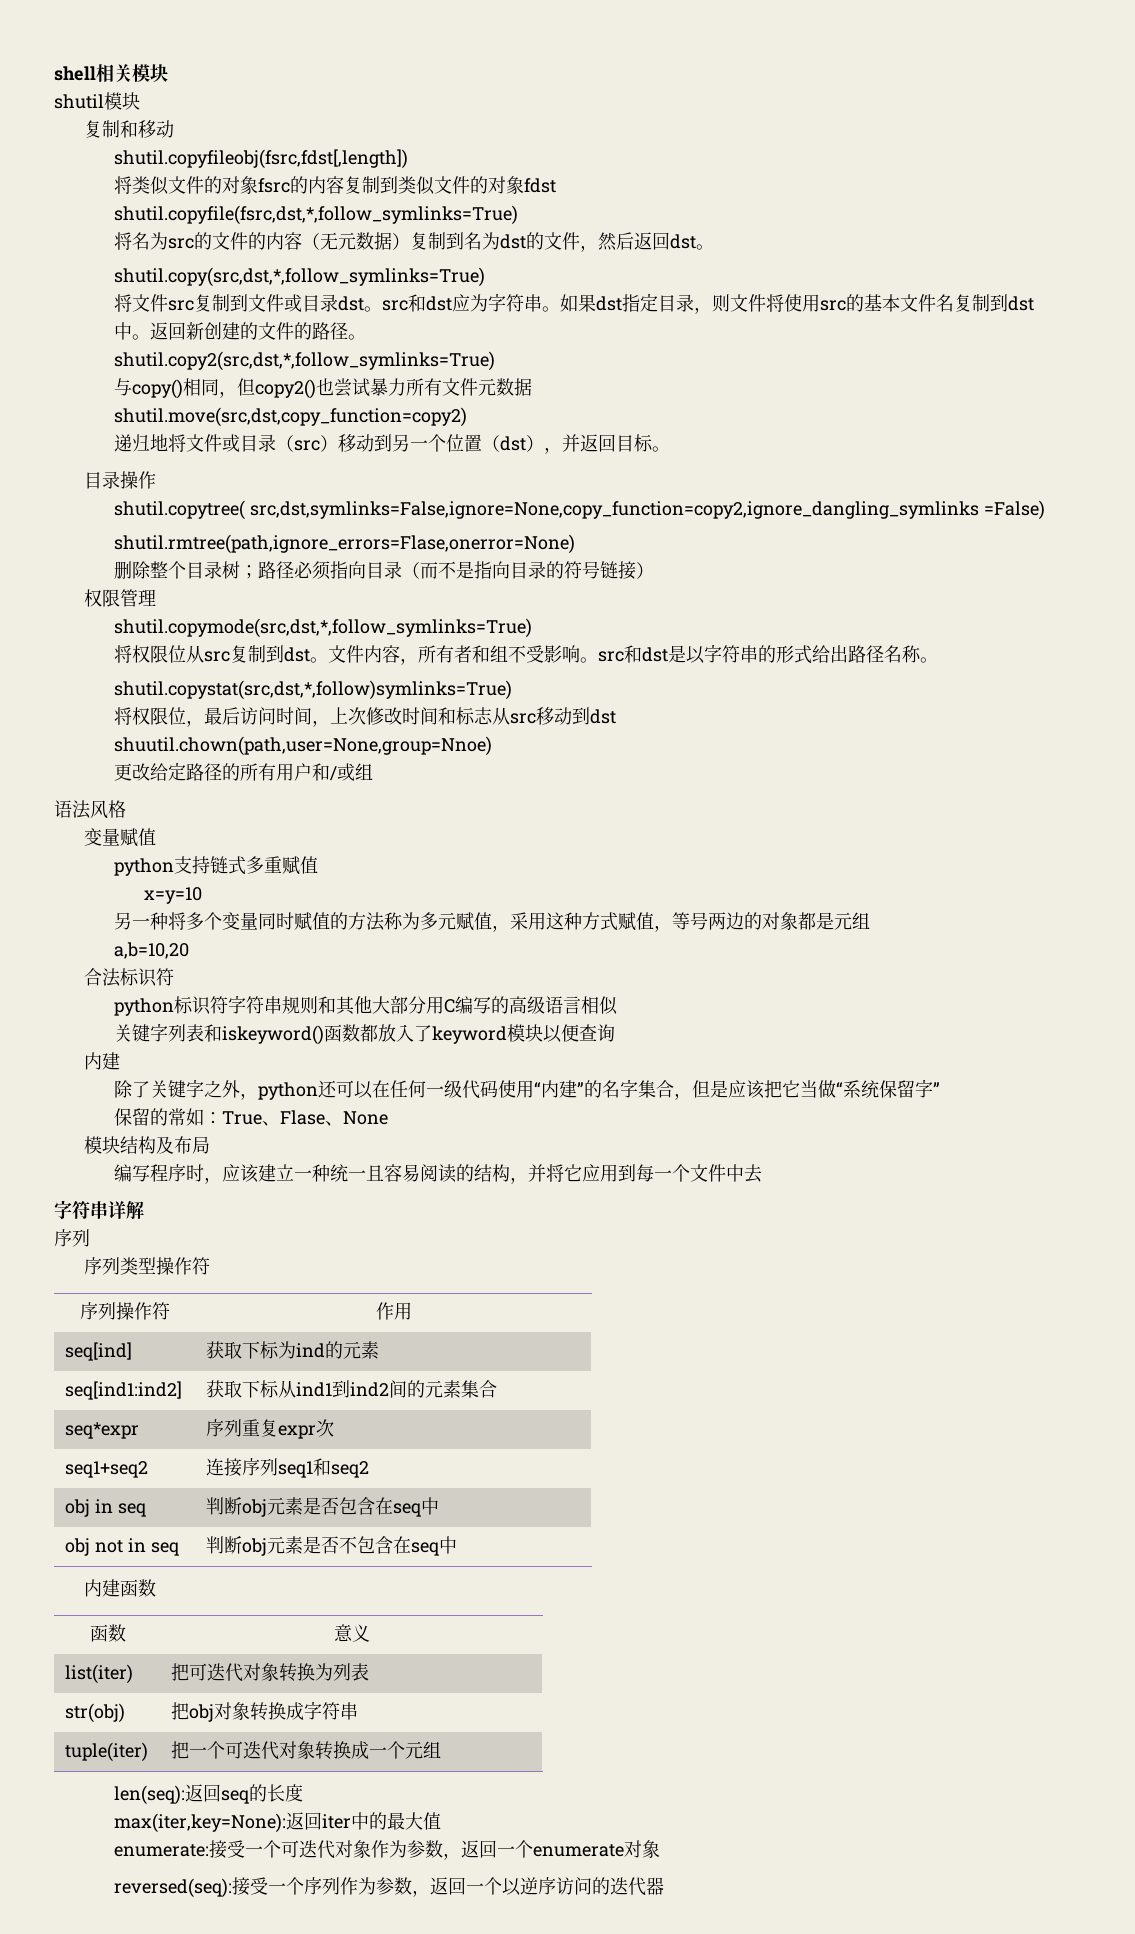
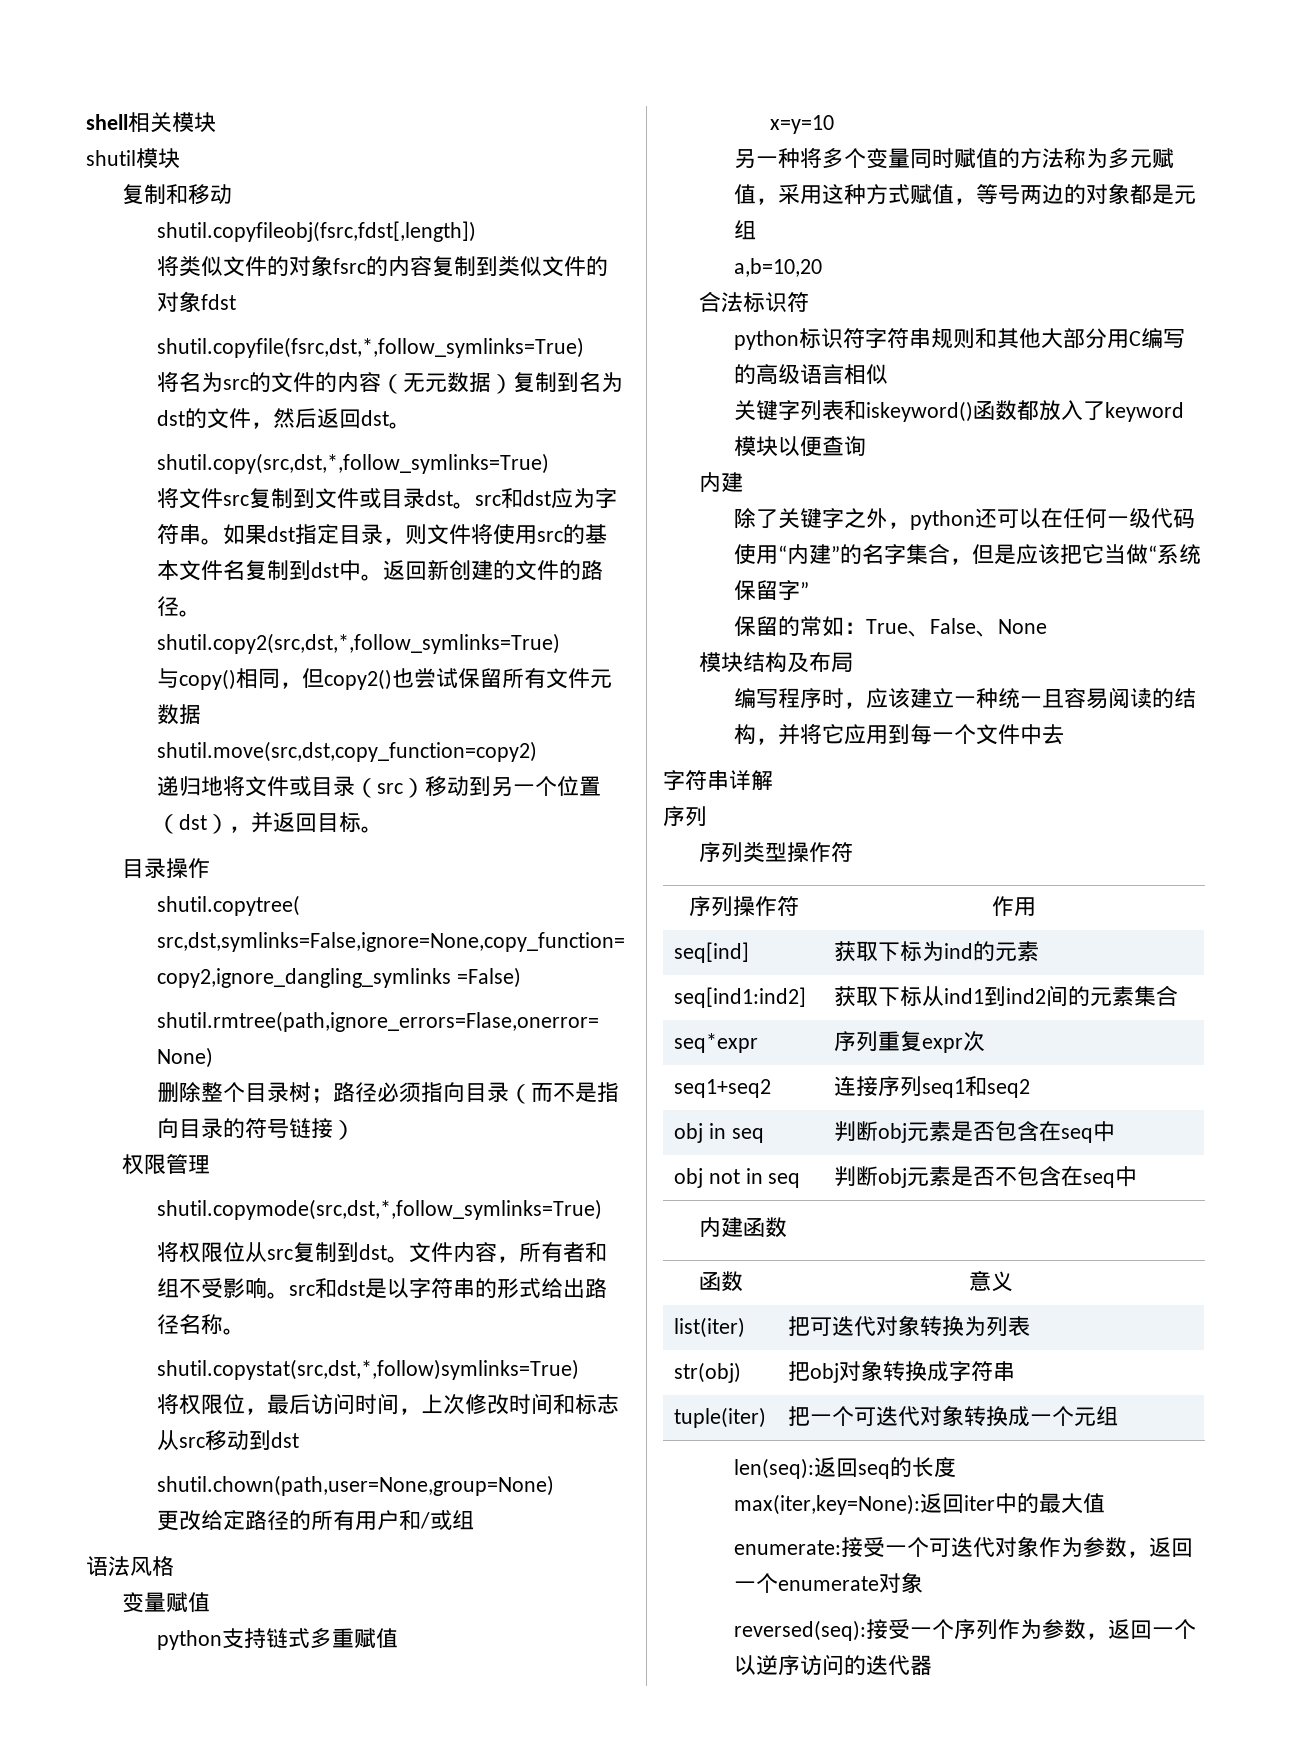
[370,378,407,396] 暴力 -> [458,668,503,688] 保留
[114,736,493,756] shuutil.chown(path,user=None,group=Nnoe) -> [157,1475,555,1496] shutil.chown(path,user=None,group=None)
[280,1110,326,1125] Flase -> [930,618,977,634] False

